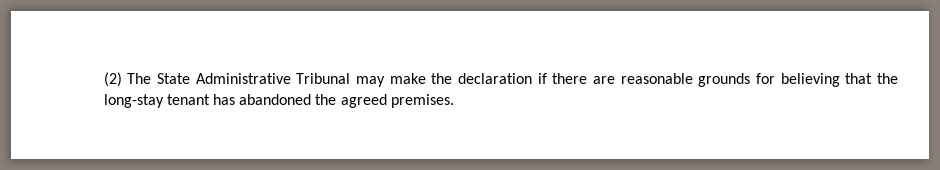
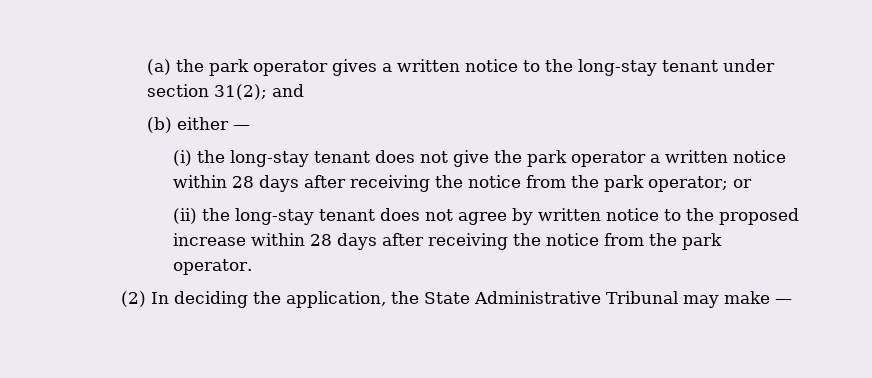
[103,72,152,87] (2) The -> [147,59,776,76] [147,84,305,100] [147,117,251,133] [173,150,787,167] [173,175,753,192] [173,208,800,225] [173,233,723,250] [173,259,253,275] [120,291,419,308] (a) the park operator gives a written notice to the long-stay tenant under section 31(2); and // (b) either — // (i) the long-stay tenant does not give the park operator a written notice within 28 days after receiving the notice from the park operator; or // (ii) the long-stay tenant does not agree by written notice to the proposed increase within 28 days after receiving the notice from the park operator. // (2) In deciding the application, the
[431,73,898,87] [103,94,454,108] the declaration if there are reasonable grounds for believing that the long-stay tenant has abandoned the agreed premises. -> [774,299,792,304] —

